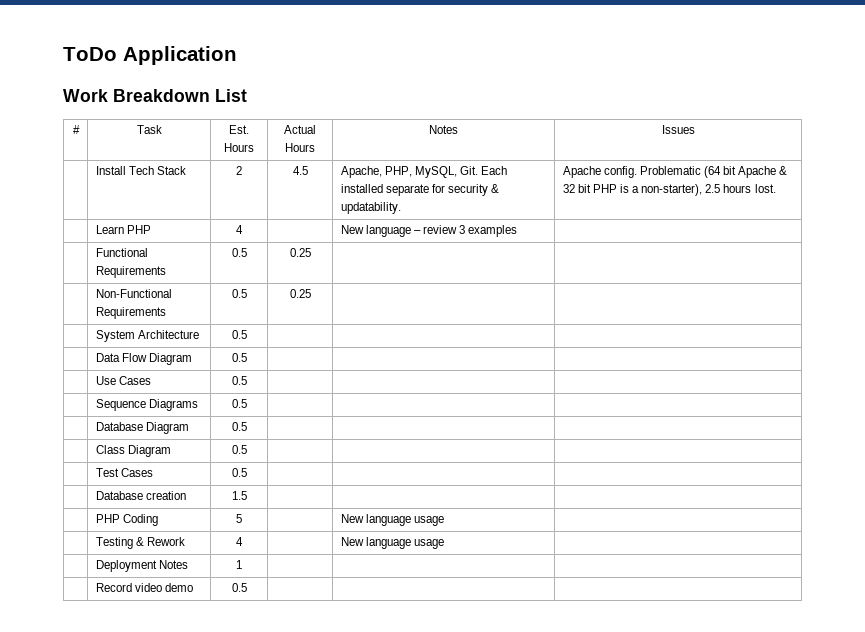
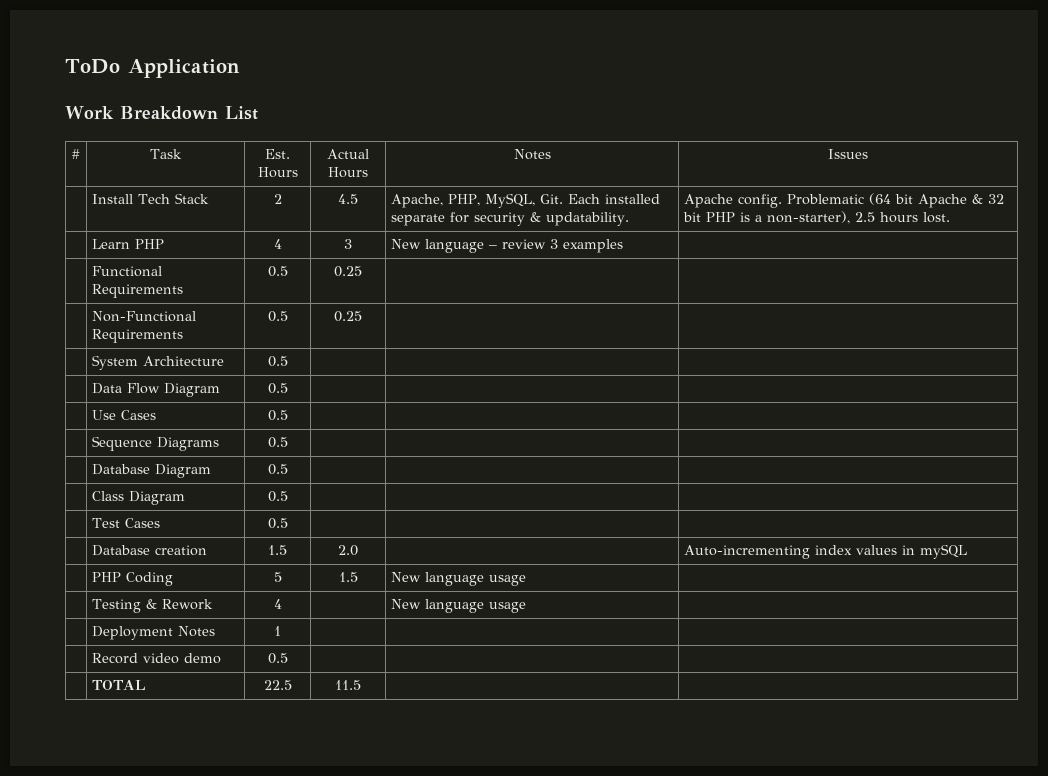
(243, 229) none -> [344,239,352,249] 3
(247, 495) | | -> [338,545,358,556] [684,544,968,559] 2.0 | | Auto-incrementing index values in mySQL
(242, 518) none -> [338,572,358,582] 1.5
(247, 587) none -> [92,680,147,690] [263,680,292,690] [335,680,361,690] // | TOTAL | 22.5 | 11.5 | |

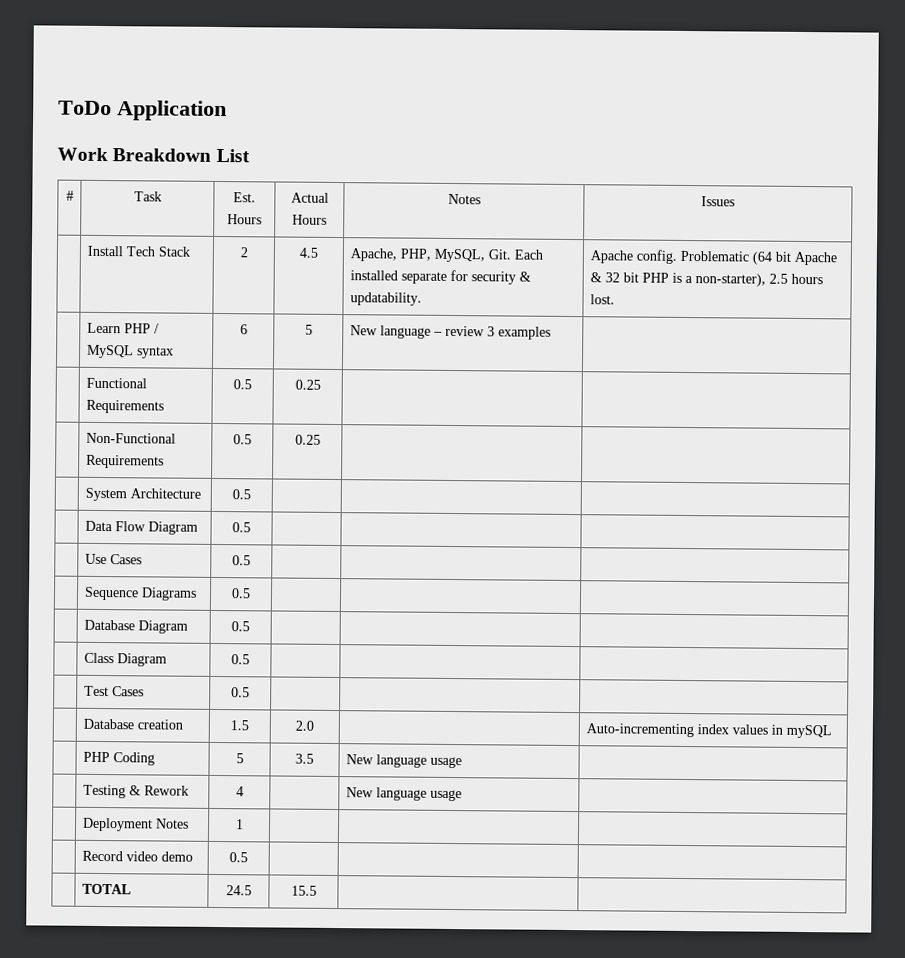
[273,239,282,249] [344,239,352,249] | 4 | 3 -> [153,323,159,334] [86,344,174,359] [239,324,248,335] [304,324,313,335] / MySQL syntax | 6 | 5
[338,572,358,582] 1.5 -> [295,753,314,764] 3.5
[263,680,292,690] [335,680,361,690] 22.5 | 11.5 -> [225,885,252,896] [290,885,317,896] 24.5 | 15.5

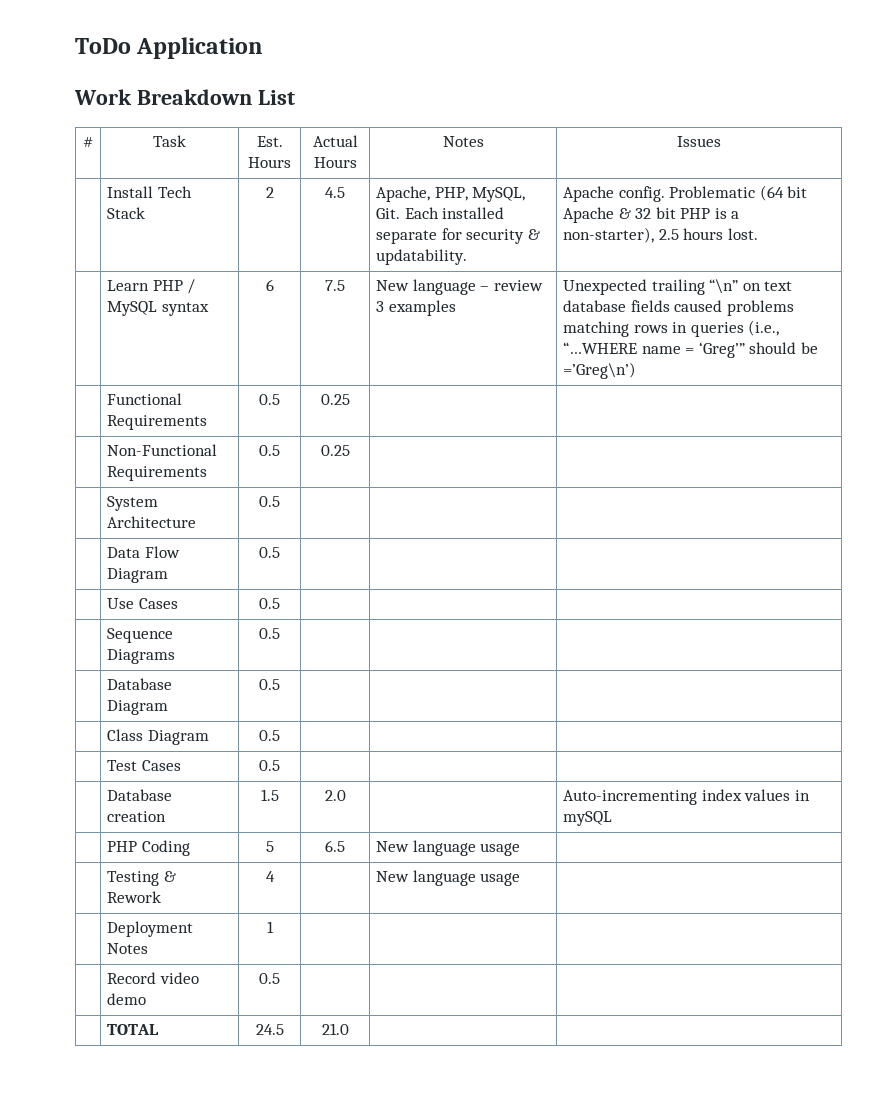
[304,324,313,335] 5 -> [325,280,345,291] 7.5
(551, 333) none -> [562,279,793,295] [562,300,794,316] [562,320,780,337] [562,342,818,358] [562,362,636,379] Unexpected trailing “\n” on text database fields caused problems matching rows in queries (i.e., “…WHERE name = ‘Greg’” should be =’Greg\n’)
[295,753,314,764] 3.5 -> [325,840,345,852] 6.5
[290,885,317,896] 15.5 -> [321,1023,349,1035] 21.0

